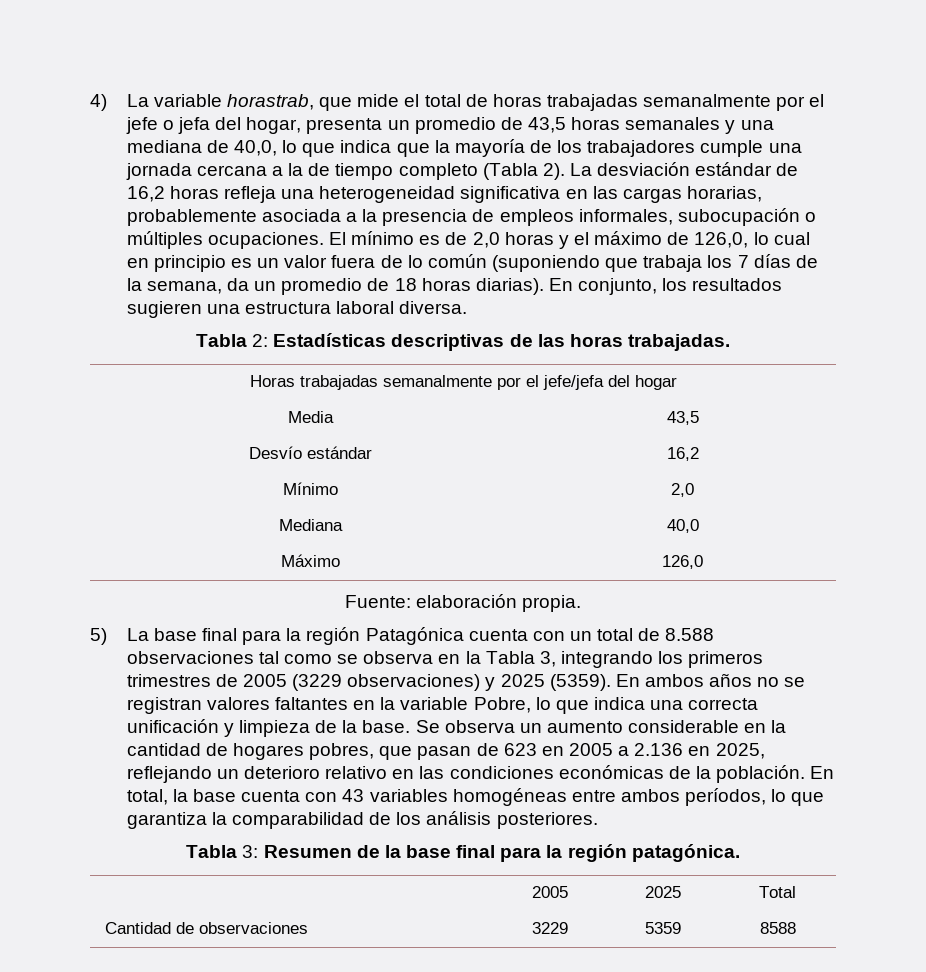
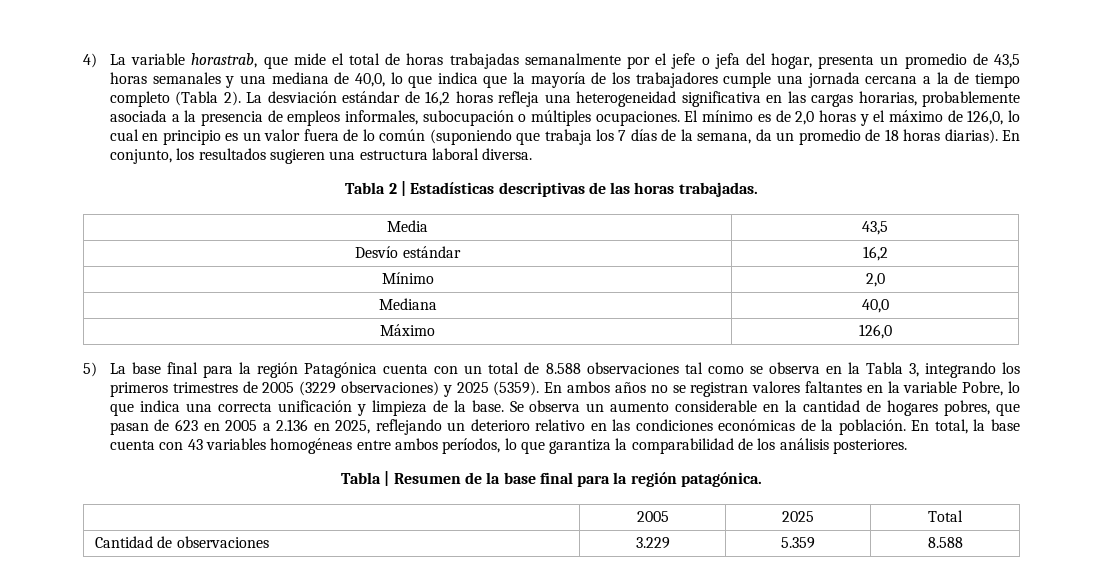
[252,334,269,347] 2: -> [388,181,406,196] 2 |
[249,375,677,390] // Horas trabajadas semanalmente por el jefe/jefa del hogar -> (758, 189) none
[344,594,582,612] // Fuente: elaboración propia. -> (892, 331) none
[242,845,259,858] 3: -> [384,471,390,486] |
[531,922,568,934] [645,922,681,934] [759,922,796,934] 3229 | 5359 | 8588 -> [635,537,670,549] [781,537,815,549] [927,537,963,548] 3.229 | 5.359 | 8.588

